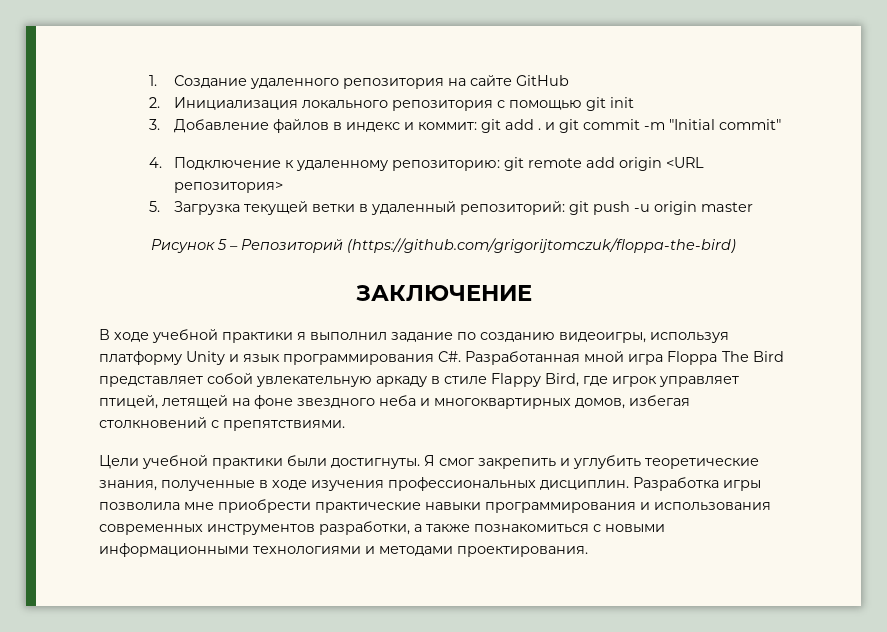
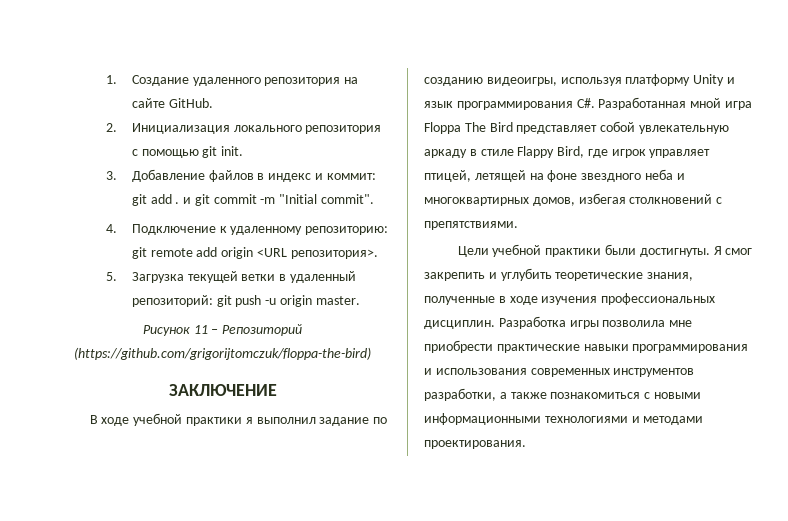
[515,75,569,86] GitHub -> [168,98,213,108] GitHub.
[609,97,634,108] init -> [221,146,244,156] init.
[718,119,781,130] commit" -> [320,194,374,204] commit".
[173,181,283,193] репозитория> -> [290,249,378,259] репозитория>.
[700,202,753,212] master -> [315,296,360,305] master.
[217,239,227,250] 5 -> [193,325,208,334] 11

